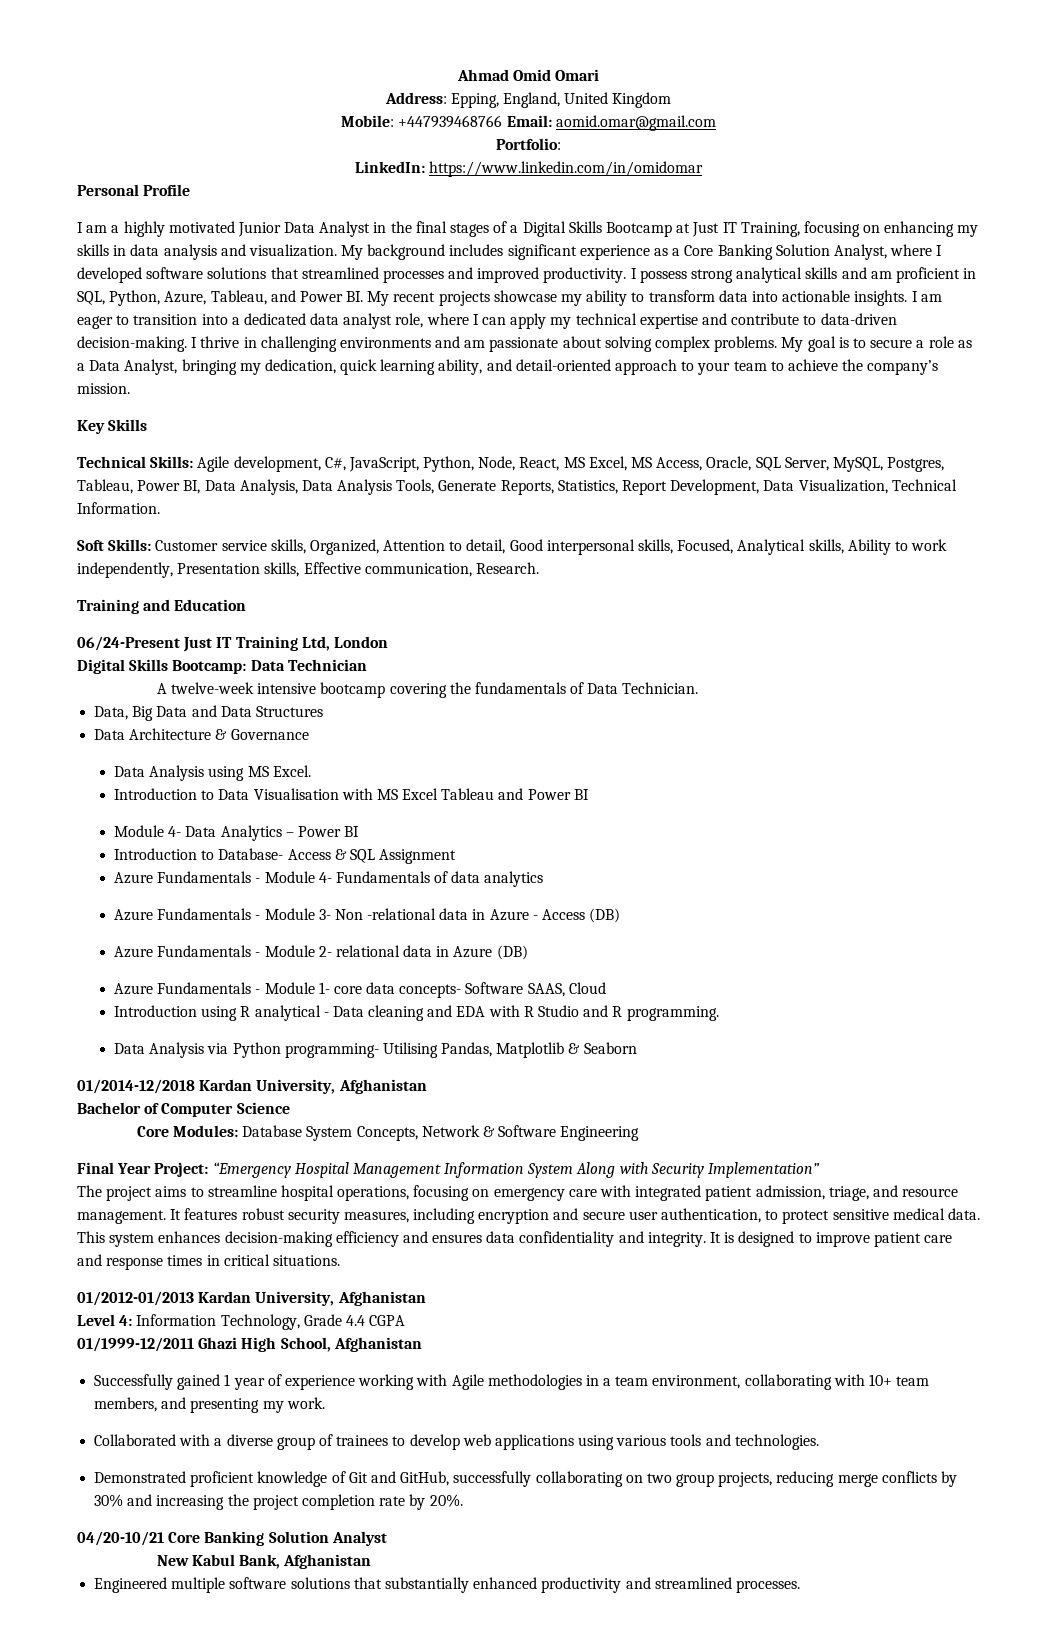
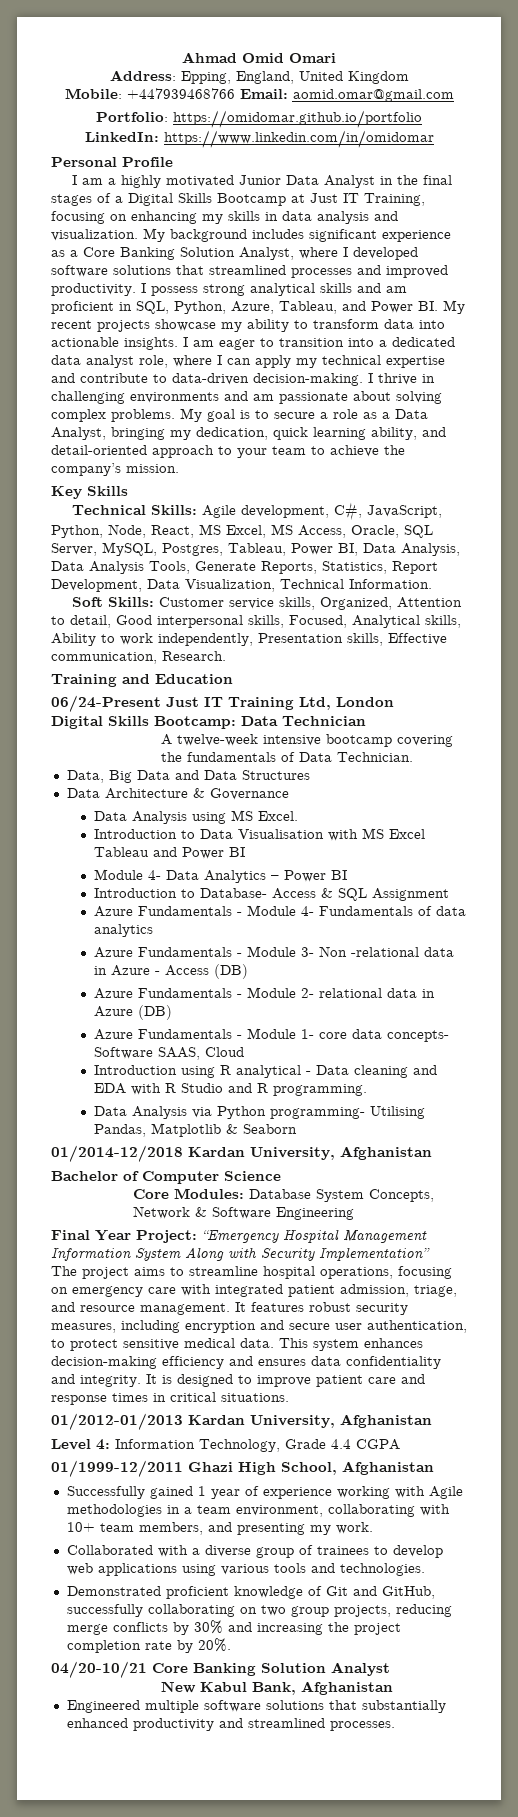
(561, 144) none -> [173,110,422,128] https://omidomar.github.io/portfolio

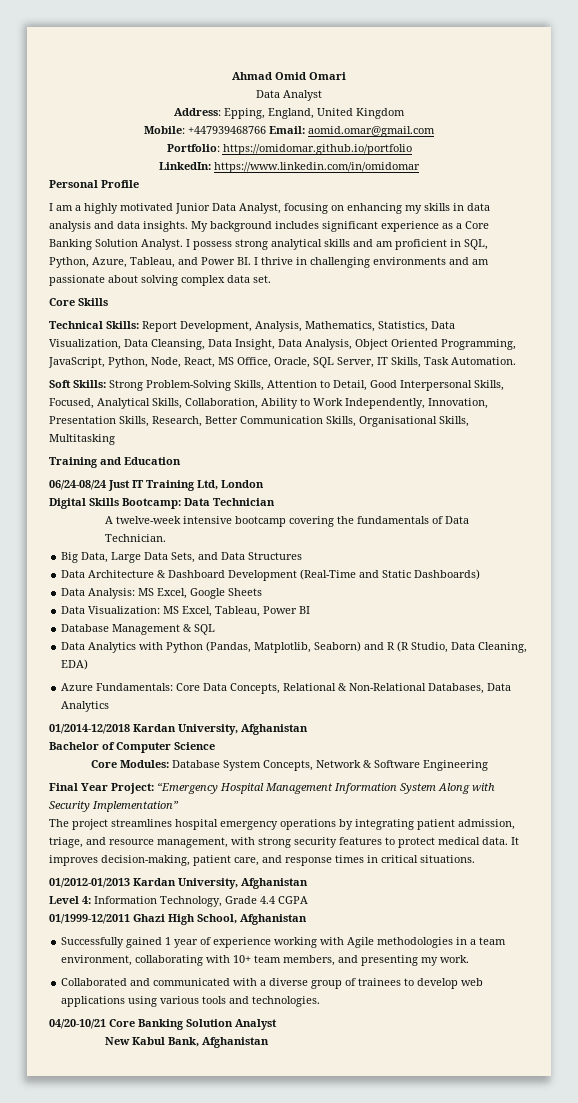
(336, 58) none -> [256,90,322,101] // Data Analyst
[324,175,453,188] [51,193,425,206] Analyst in the final stages of a Digital Skills Bootcamp at Just IT Training, -> [239,203,281,214] Analyst,
[51,229,138,241] visualization. -> [117,221,188,232] data insights.
[239,247,418,260] [51,265,448,278] [51,283,136,296] Analyst, where I developed software solutions that streamlined processes and improved productivity. -> [141,239,183,250] Analyst.
[443,300,465,314] [51,319,445,332] [51,337,455,350] [51,355,445,368] [51,373,363,386] My recent projects showcase my ability to transform data into actionable insights. I am eager to transition into a dedicated data analyst role, where I can apply my technical expertise and contribute to data-driven decision-making. -> (251, 261) none
[111,408,428,422] [51,427,446,440] [51,445,405,458] [51,463,179,476] [51,486,128,499] [72,502,363,521] problems. My goal is to secure a role as a Data Analyst, bringing my dedication, quick learning ability, and detail-oriented approach to your team to achieve the company’s mission. // Key Skills // Technical Skills: Agile development, C#, -> [227,275,271,283] [49,298,108,306] [49,321,455,332] [49,339,516,350] data set. // Core Skills // Technical Skills: Report Development, Analysis, Mathematics, Statistics, Data Visualization, Data Cleansing, Data Insight, Data Analysis, Object Oriented Programming,
[226,524,433,538] [51,542,460,556] [51,561,438,574] [51,579,432,592] [72,597,463,610] [51,615,461,628] [51,633,447,646] [51,651,226,664] Excel, MS Access, Oracle, SQL Server, MySQL, Postgres, Tableau, Power BI, Data Analysis, Data Analysis Tools, Generate Reports, Statistics, Report Development, Data Visualization, Technical Information. // Soft Skills: Customer service skills, Organized, Attention to detail, Good interpersonal skills, Focused, Analytical skills, Ability to work independently, Presentation skills, Effective communication, Research. -> [237,357,516,368] [49,380,504,391] [49,398,488,409] [49,416,469,427] [49,434,115,445] Office, Oracle, SQL Server, IT Skills, Task Automation. // Soft Skills: Strong Problem-Solving Skills, Attention to Detail, Good Interpersonal Skills, Focused, Analytical Skills, Collaboration, Ability to Work Independently, Innovation, Presentation Skills, Research, Better Communication Skills, Organisational Skills, Multitasking
[51,695,161,712] 06/24-Present -> [49,480,106,490] 06/24-08/24
[66,770,170,783] Data, Big Data -> [61,552,196,563] Big Data, Large Data Sets,
[209,788,289,800] [94,810,299,824] [94,828,426,841] [94,847,246,859] [94,869,348,883] [94,888,450,901] [94,905,467,917] [94,924,154,937] [94,946,455,958] [94,964,249,979] [94,987,436,999] [94,1005,173,1020] [94,1028,450,1042] [94,1047,245,1060] [94,1065,438,1078] [94,1083,368,1096] [94,1106,426,1119] [94,1123,298,1137] Governance // Data Analysis using MS Excel. // Introduction to Data Visualisation with MS Excel Tableau and Power BI // Module 4- Data Analytics – Power BI // Introduction to Database- Access & SQL Assignment // Azure Fundamentals - Module 4- Fundamentals of data analytics // Azure Fundamentals - Module 3- Non -relational data in Azure - Access (DB) // Azure Fundamentals - Module 2- relational data in Azure (DB) // Azure Fundamentals - Module 1- core data concepts- Software SAAS, Cloud // Introduction using R analytical - Data cleaning and EDA with R Studio and R programming. // Data Analysis via Python programming- Utilising Pandas, Matplotlib & Seaborn -> [168,569,481,581] [61,588,263,599] [61,606,311,617] [61,624,216,635] [61,641,528,653] [61,659,89,670] [61,683,512,694] [61,701,110,712] Dashboard Development (Real-Time and Static Dashboards) // Data Analysis: MS Excel, Google Sheets // Data Visualization: MS Excel, Tableau, Power BI // Database Management & SQL // Data Analytics with Python (Pandas, Matplotlib, Seaborn) and R (R Studio, Data Cleaning, EDA) // Azure Fundamentals: Core Data Concepts, Relational & Non-Relational Databases, Data Analytics
[134,1266,452,1279] [51,1284,283,1297] aims to streamline hospital operations, focusing on emergency care with integrated -> [111,819,414,830] streamlines hospital emergency operations by integrating
[140,1302,408,1315] [51,1320,467,1333] management. It features robust security measures, including encryption and secure user authentication, -> [157,837,382,848] management, with strong security features
[123,1339,179,1350] sensitive -> (435, 842) none
[279,1338,423,1351] [51,1356,441,1369] [51,1374,396,1387] This system enhances decision-making efficiency and ensures data confidentiality and integrity. It is designed to improve patient care -> [511,837,519,845] [49,855,259,866] It improves decision-making, patient care,
(153, 1550) none -> [130,978,231,986] and communicated
[66,1586,435,1599] [66,1604,452,1617] [66,1620,401,1635] [66,1638,231,1653] // Demonstrated proficient knowledge of Git and GitHub, successfully collaborating on two group projects, reducing merge conflicts by 30% and increasing the project completion rate by 20%. -> (321, 1001) none
[66,1700,446,1713] [66,1718,395,1731] // Engineered multiple software solutions that substantially enhanced productivity and streamlined processes. -> (270, 1042) none

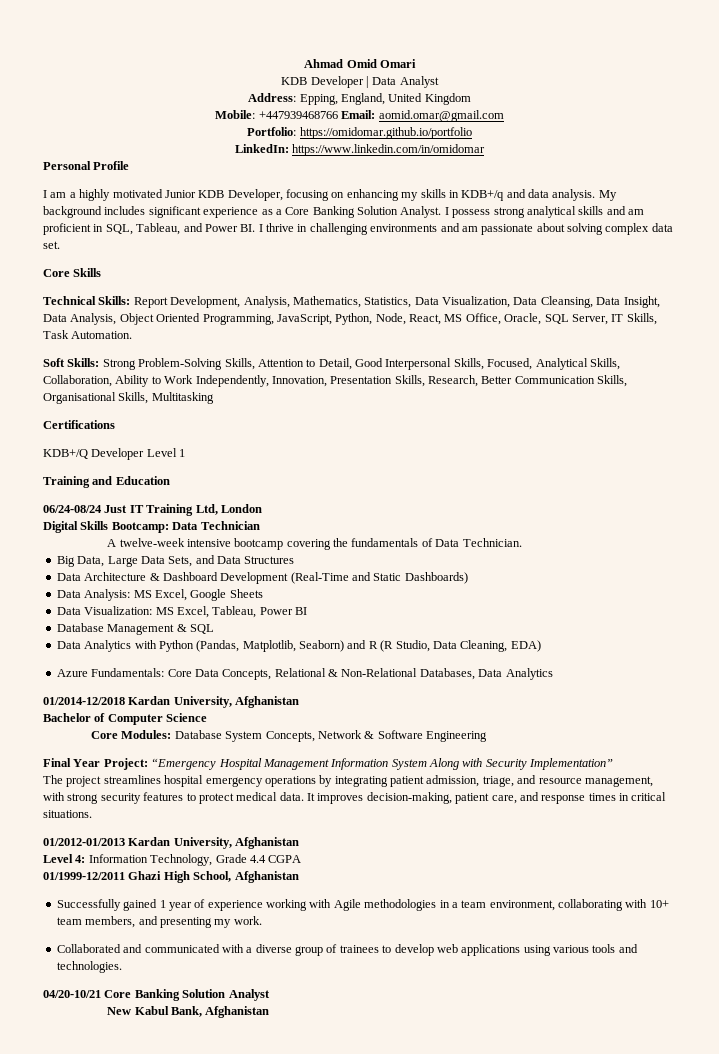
(346, 76) none -> [281,76,369,88] KDB Developer |
[212,203,281,214] Data Analyst, -> [198,189,283,201] KDB Developer,
[467,203,490,211] [49,221,91,232] data analysis -> [461,190,505,201] KDB+/q
[143,221,188,232] insights. -> [552,189,596,201] analysis.
[49,257,127,268] Python, Azure, -> (133, 229) none
(115, 439) none -> [43,420,115,429] [43,448,186,460] // Certifications // KDB+/Q Developer Level 1

